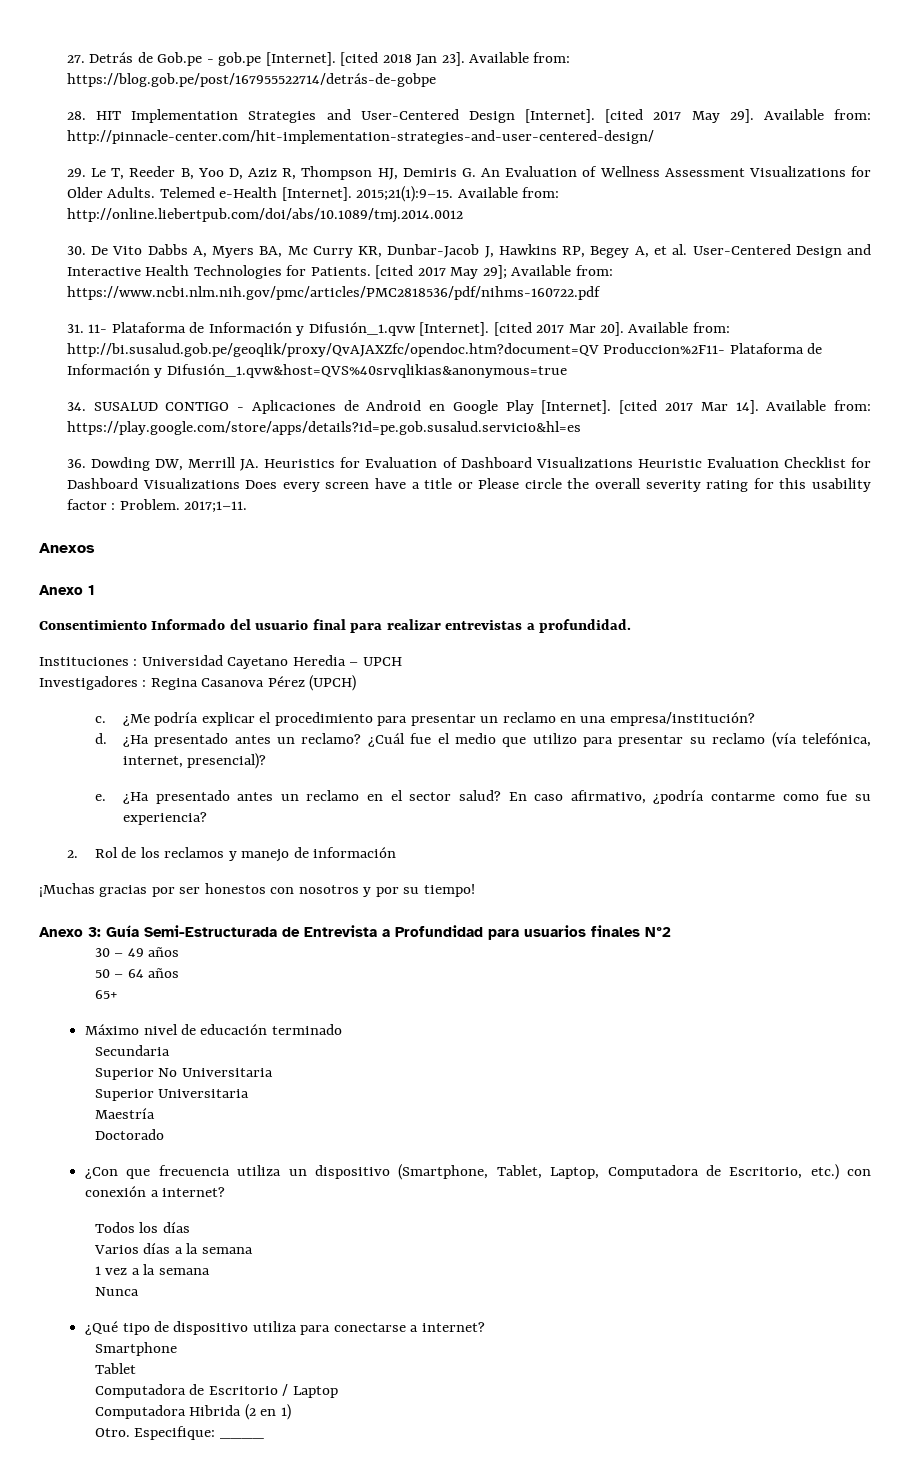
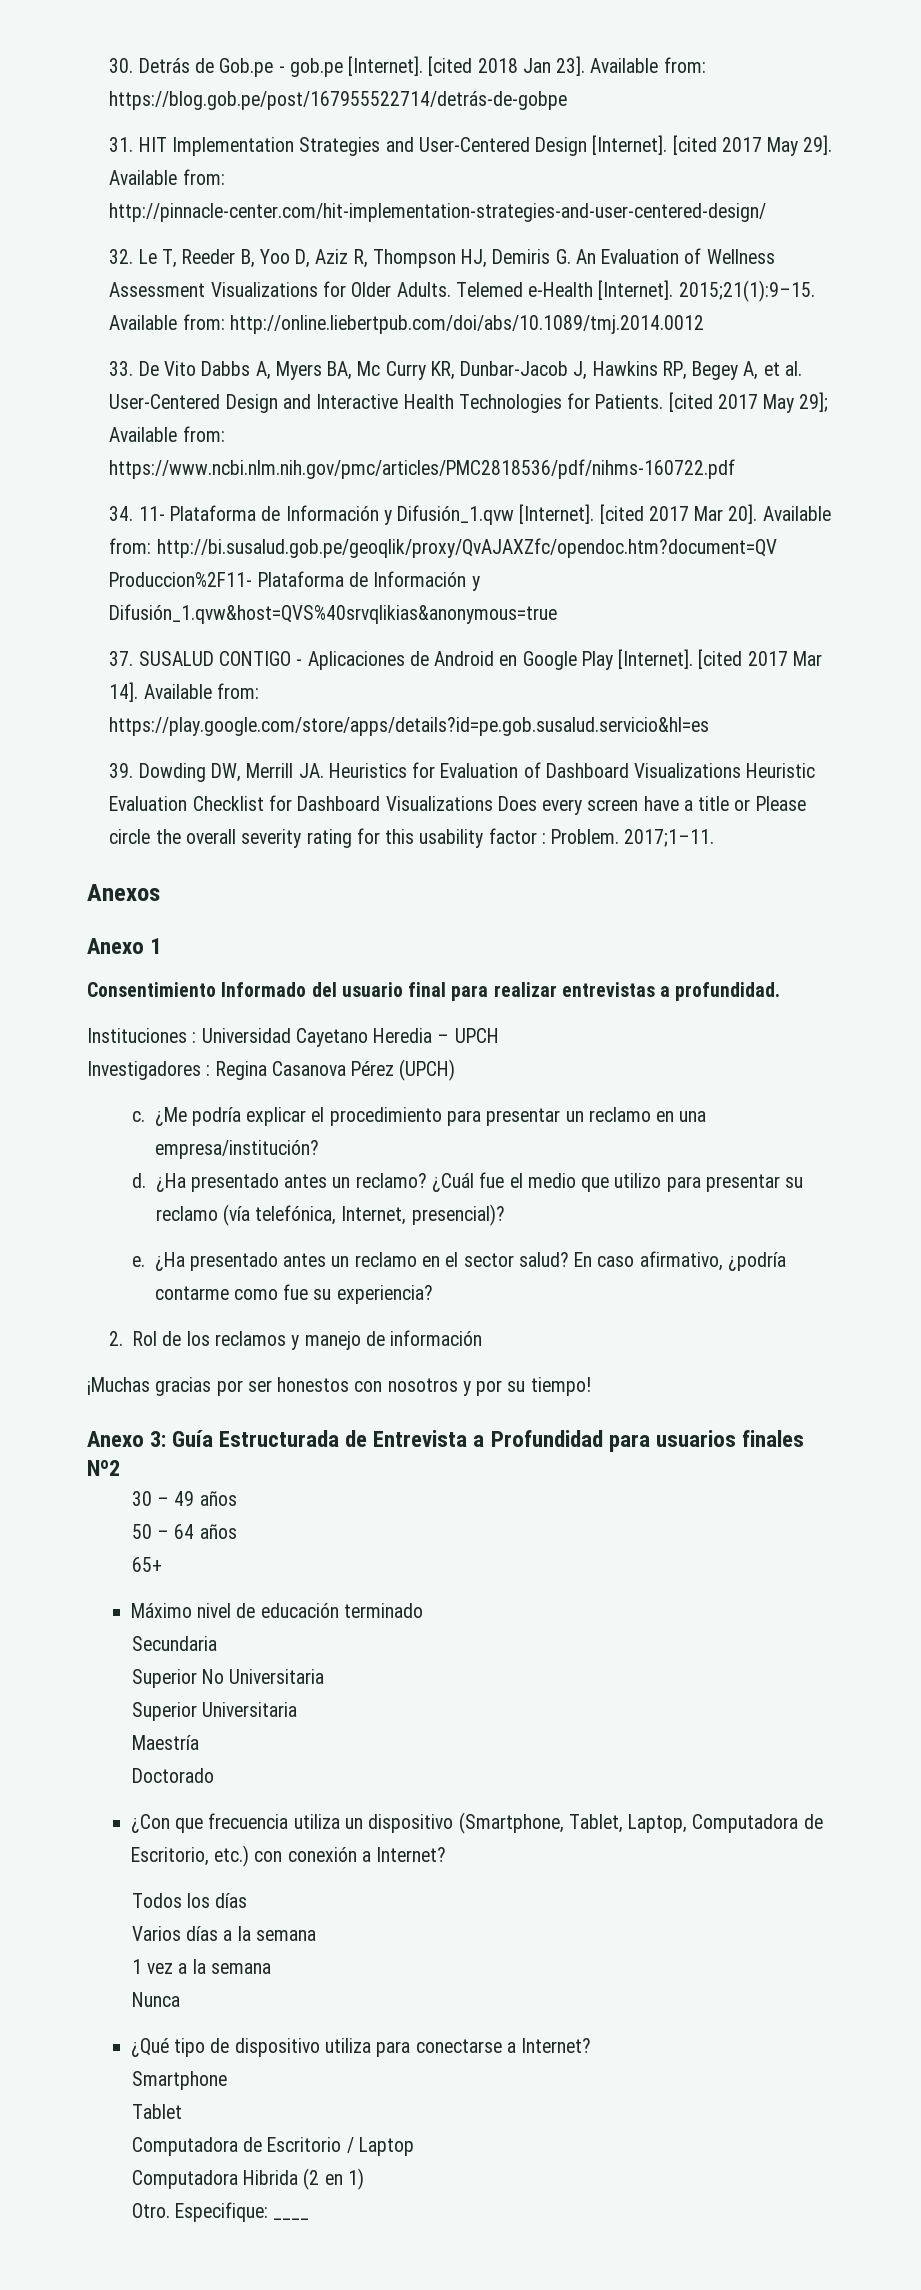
[66,55,85,63] 27. -> [109,58,134,73] 30.
[66,111,86,120] 28. -> [109,137,134,152] 31.
[66,168,86,177] 29. -> [109,249,134,264] 32.
[66,246,86,255] 30. -> [109,361,134,376] 33.
[66,324,84,333] 31. -> [109,506,134,521] 34.
[66,402,86,411] 34. -> [109,651,134,666] 37.
[66,459,86,468] 36. -> [109,763,134,778] 39.
[122,756,183,768] internet, -> [341,1206,407,1225] Internet,
[144,925,277,937] Semi-Estructurada -> [219,1430,340,1447] Estructurada
[162,1187,226,1197] internet? -> [376,1847,447,1862] Internet?
[421,1322,485,1332] internet? -> [521,2038,592,2053] Internet?

